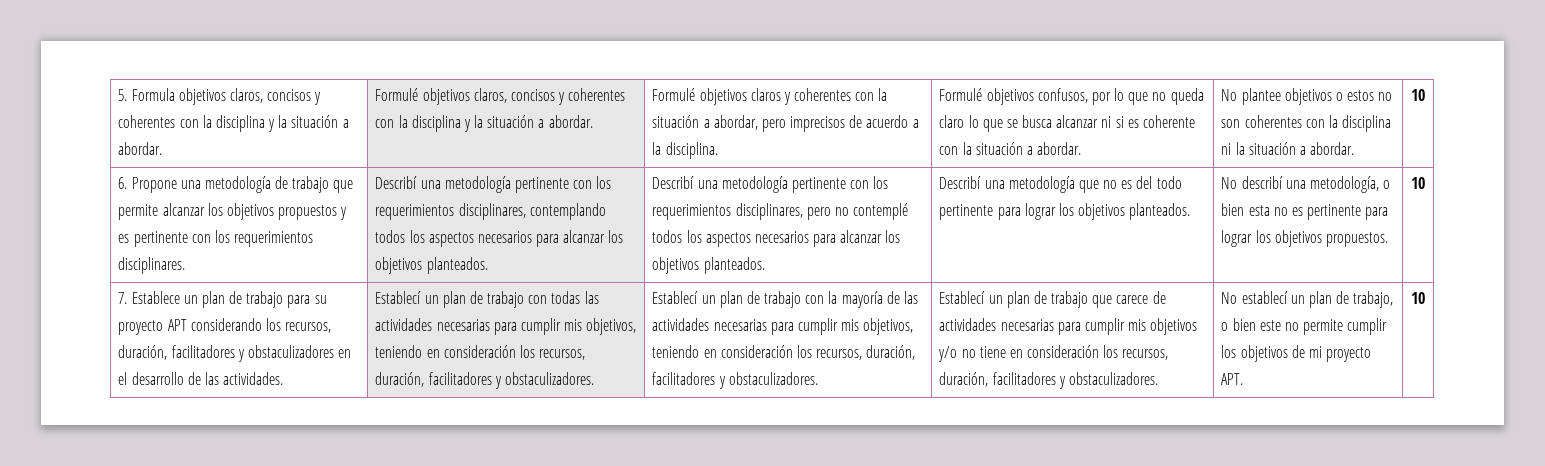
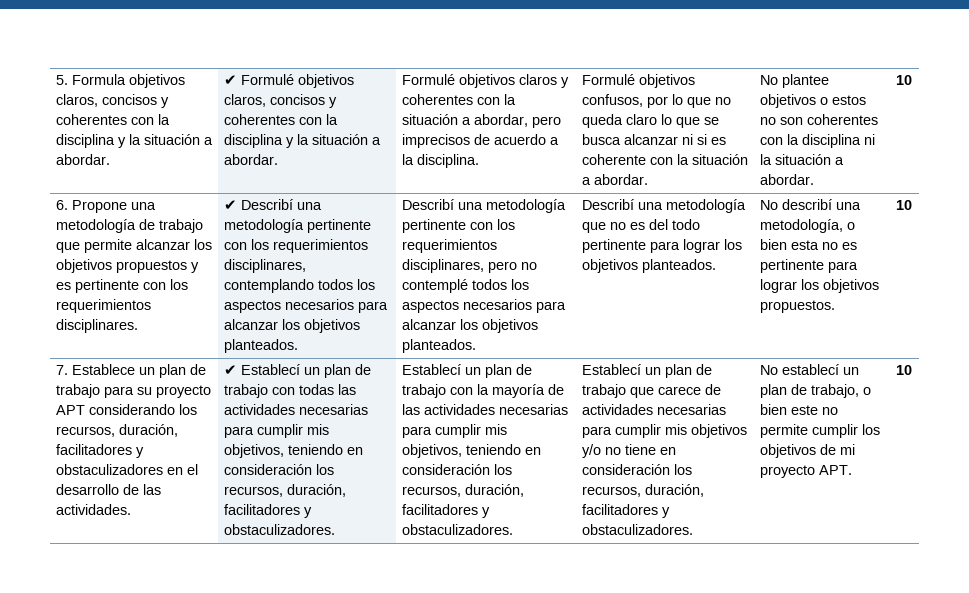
(163, 148) none -> [224,75,238,85] ✔
(186, 265) none -> [224,200,238,210] ✔
(284, 378) none -> [224,365,238,375] ✔

